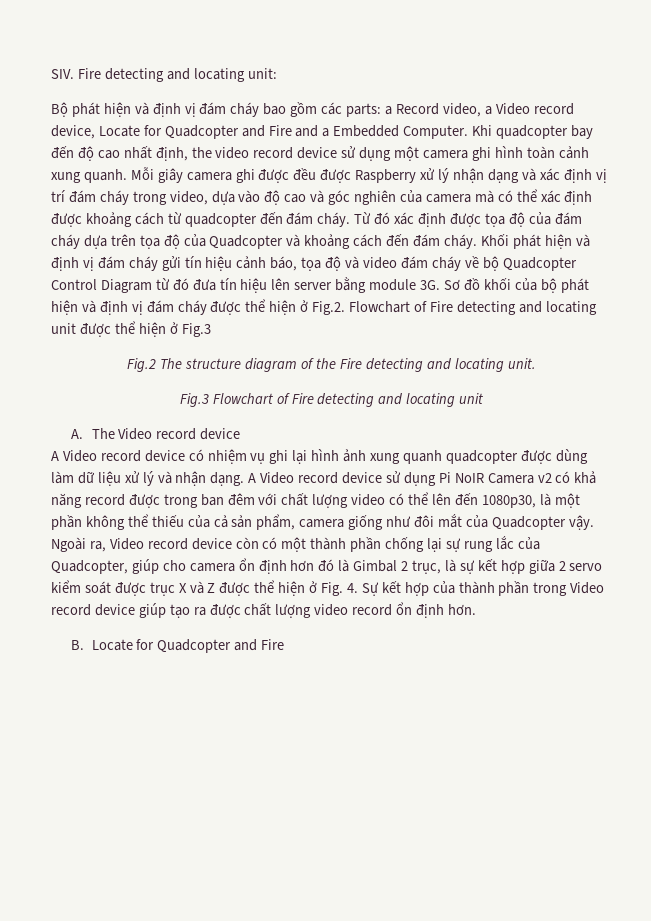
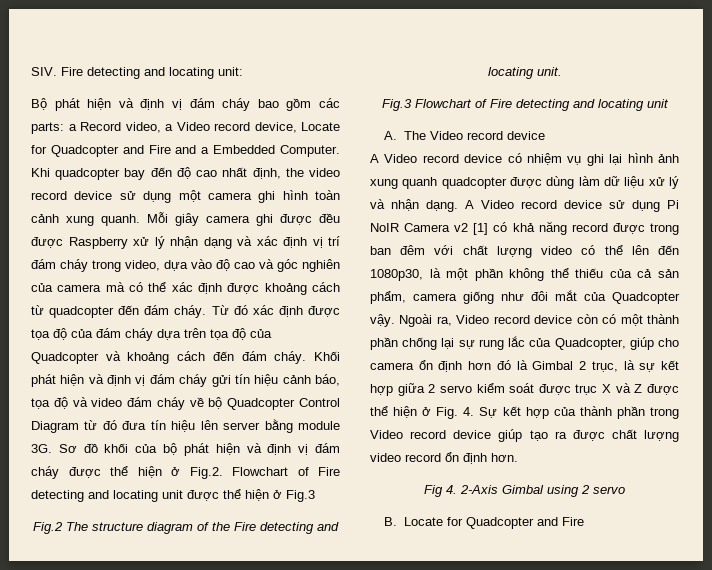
(552, 478) none -> [473,223,489,235] [1]
(476, 609) none -> [424,485,625,497] // Fig 4. 2-Axis Gimbal using 2 servo

